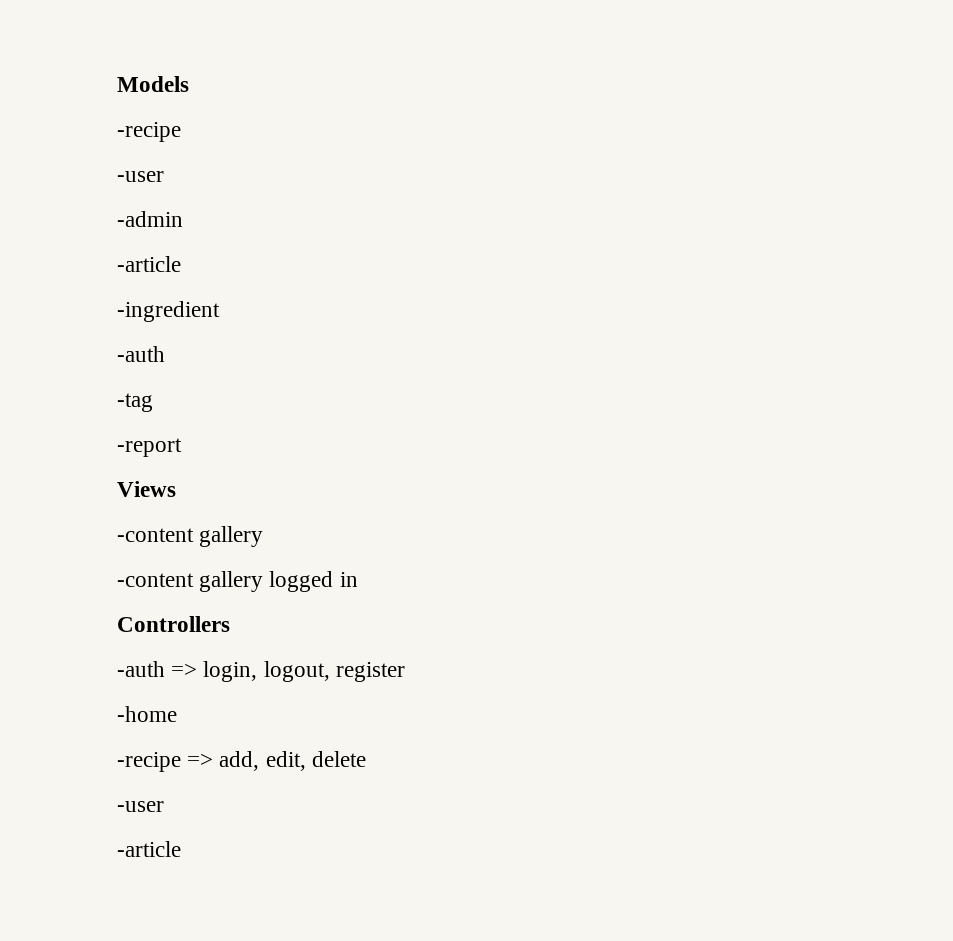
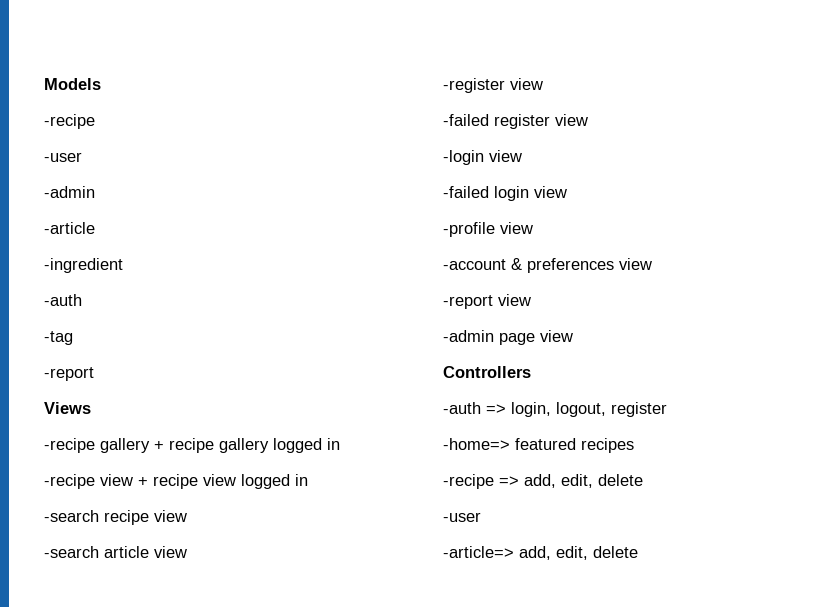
[117,526,264,547] [117,573,194,587] -content gallery // -content -> [44,438,214,453] -recipe gallery + recipe
(358, 579) none -> [44,474,308,489] [44,510,187,525] [44,546,187,558] [443,78,543,93] [443,114,588,129] [443,150,522,165] [443,186,567,201] [443,222,533,237] [443,258,652,273] [443,294,531,309] [443,330,573,345] // -recipe view + recipe view logged in // -search recipe view // -search article view // -register view // -failed register view // -login view // -failed login view // -profile view // -account & preferences view // -report view // -admin page view
[117,706,177,722] -home -> [443,438,634,453] -home=> featured recipes
[117,841,181,857] -article -> [443,546,638,560] -article=> add, edit, delete

